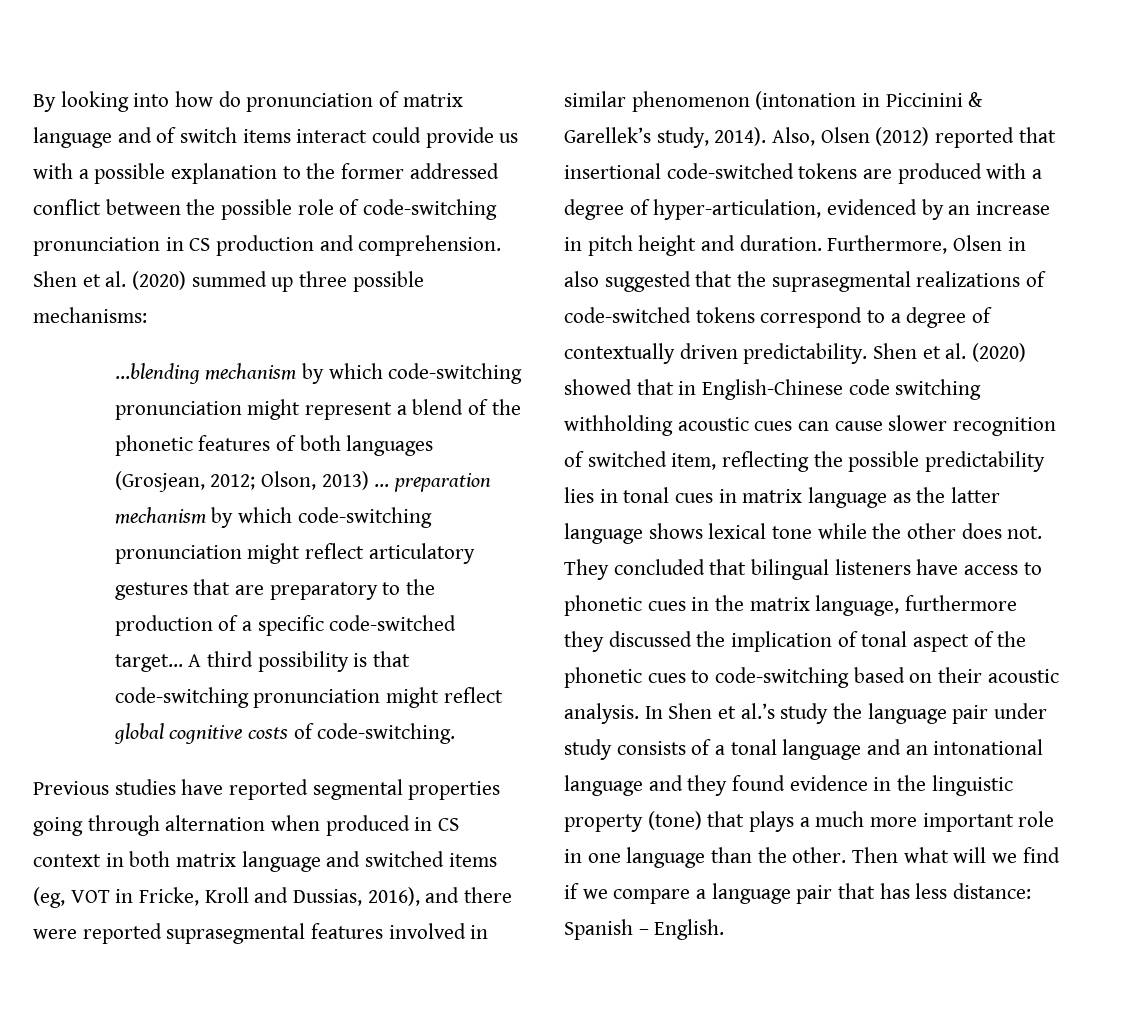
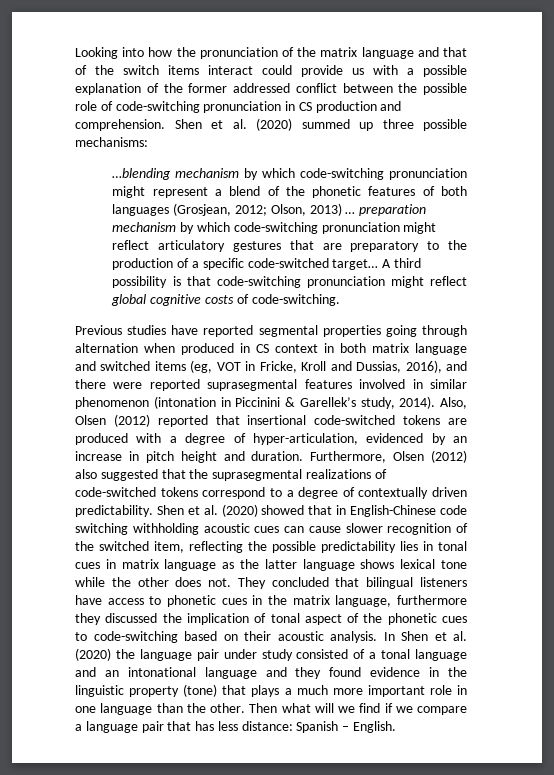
[33,91,129,112] By looking -> [75,47,118,59] Looking
[218,91,241,107] do -> [176,47,196,57] the
[402,93,463,107] [33,127,177,148] matrix language and of -> [297,47,467,59] [75,65,114,75] the matrix language and that of the
[282,166,301,179] to -> [146,83,159,93] of
[1007,237,1026,251] in -> [431,450,467,463] (2012)
(584, 459) none -> [75,541,94,551] the
[740,703,829,724] al.’s study -> [453,631,467,641] [75,648,111,661] al. (2020)
[616,741,686,755] consists -> [296,649,349,659] consisted

